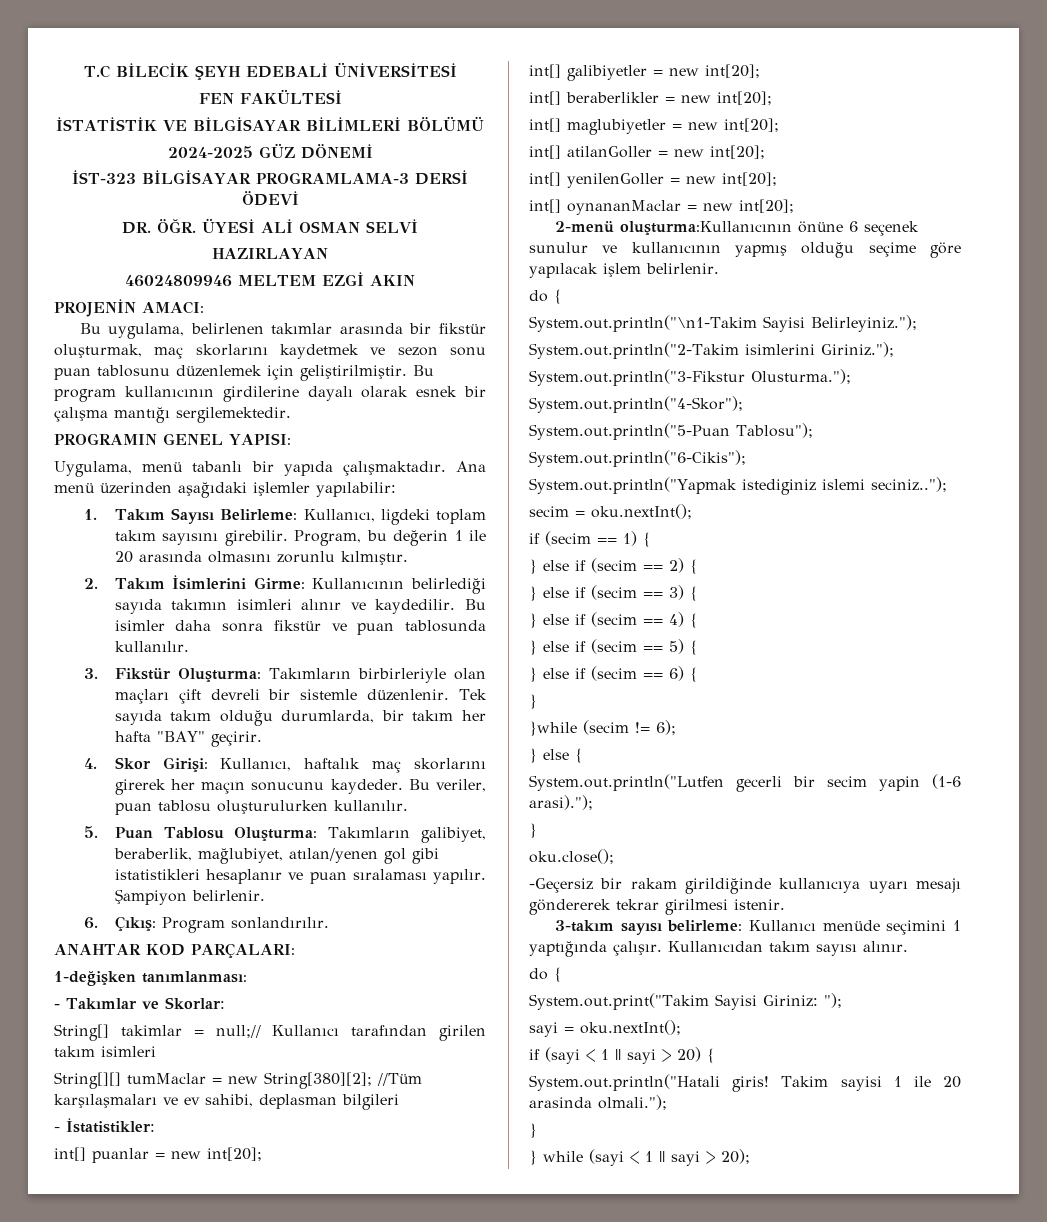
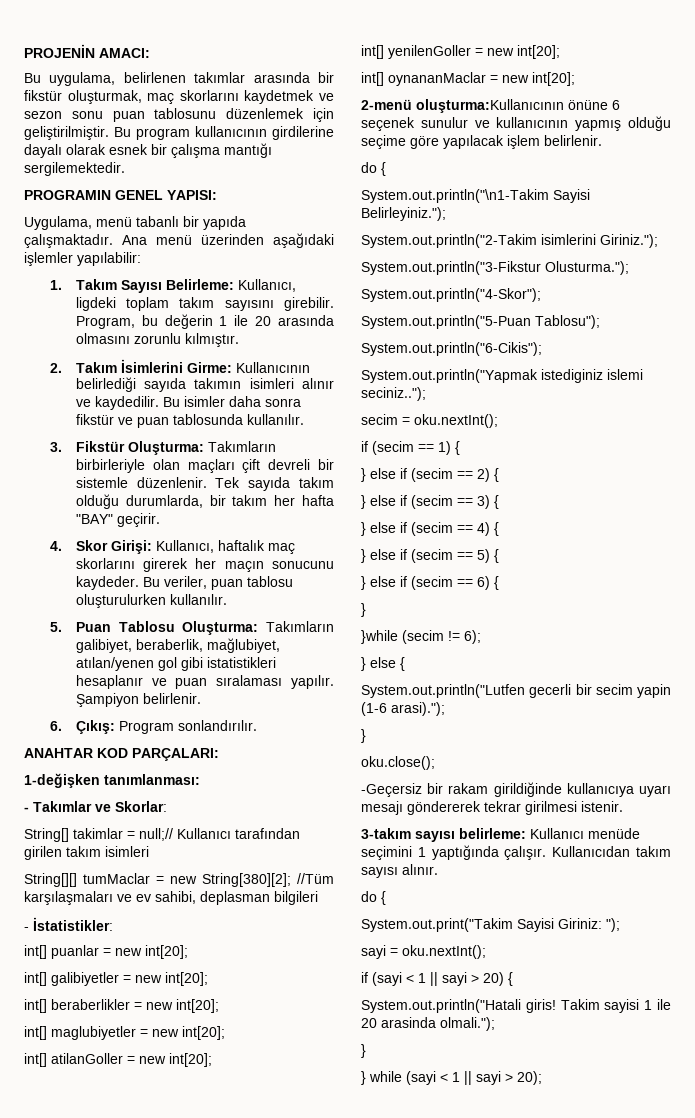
[83,62,457,80] [198,89,342,104] [55,116,485,131] [167,143,373,159] [72,170,468,185] [241,191,299,206] [122,218,419,234] [212,248,329,259] [125,272,415,287] T.C BİLECİK ŞEYH EDEBALİ ÜNİVERSİTESİ // FEN FAKÜLTESİ // İSTATİSTİK VE BİLGİSAYAR BİLİMLERİ BÖLÜMÜ // 2024-2025 GÜZ DÖNEMİ // İST-323 BİLGİSAYAR PROGRAMLAMA-3 DERSİ ÖDEVİ // DR. ÖĞR. ÜYESİ ALİ OSMAN SELVİ // HAZIRLAYAN // 46024809946 MELTEM EZGİ AKIN // -> (24, 51) none

